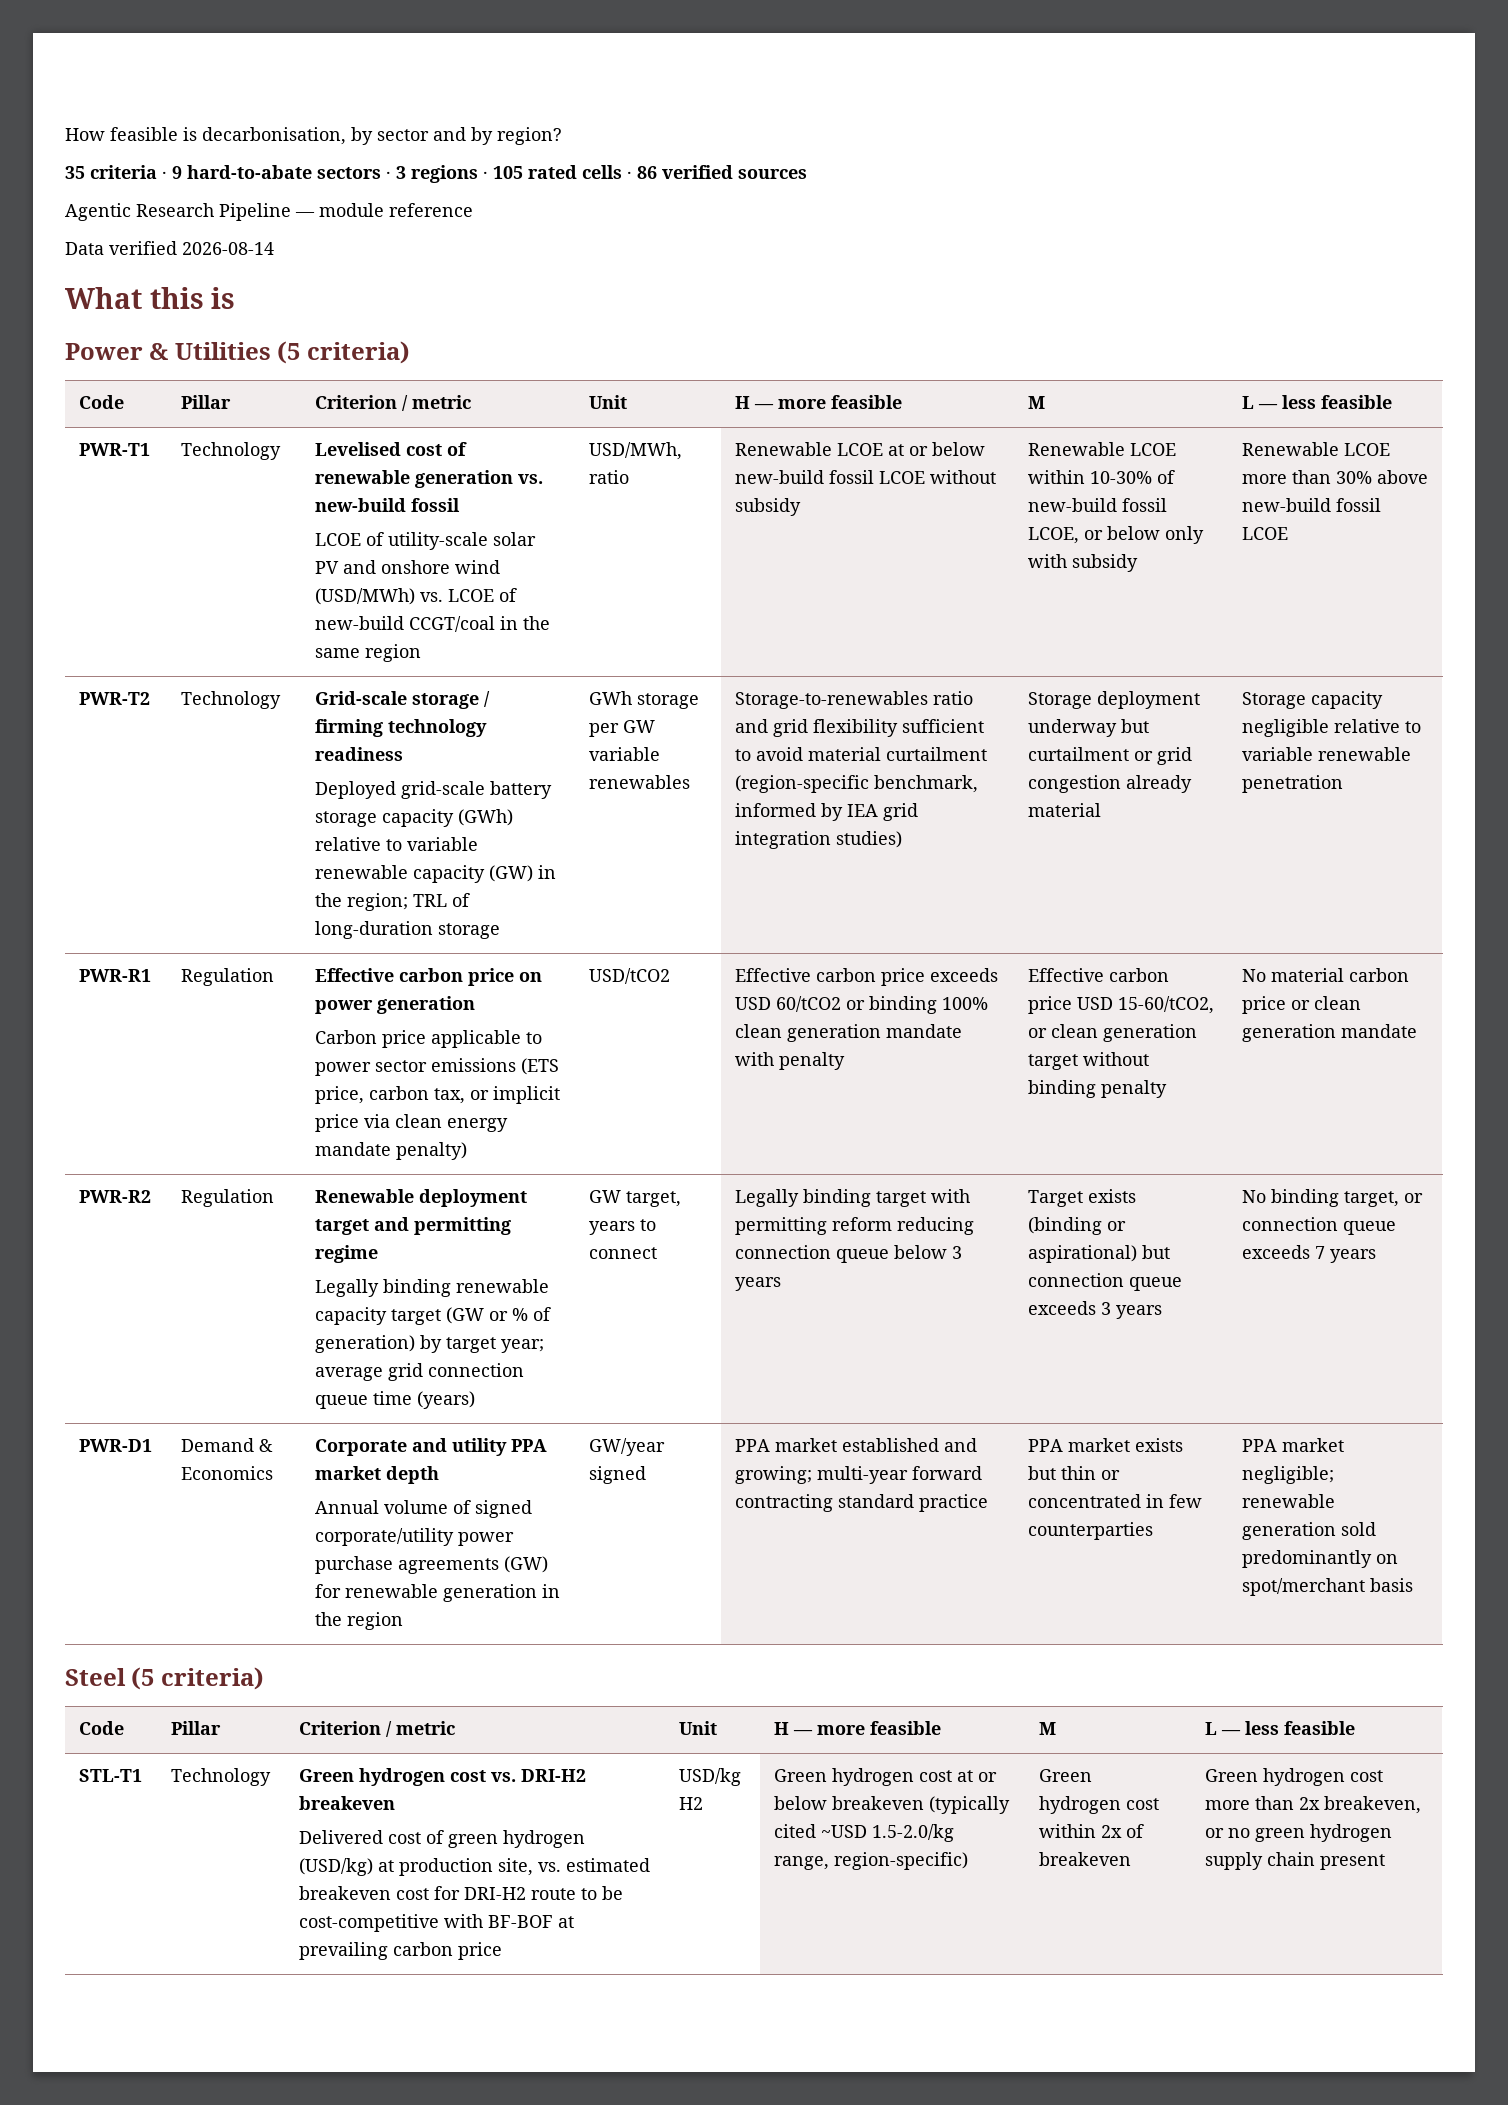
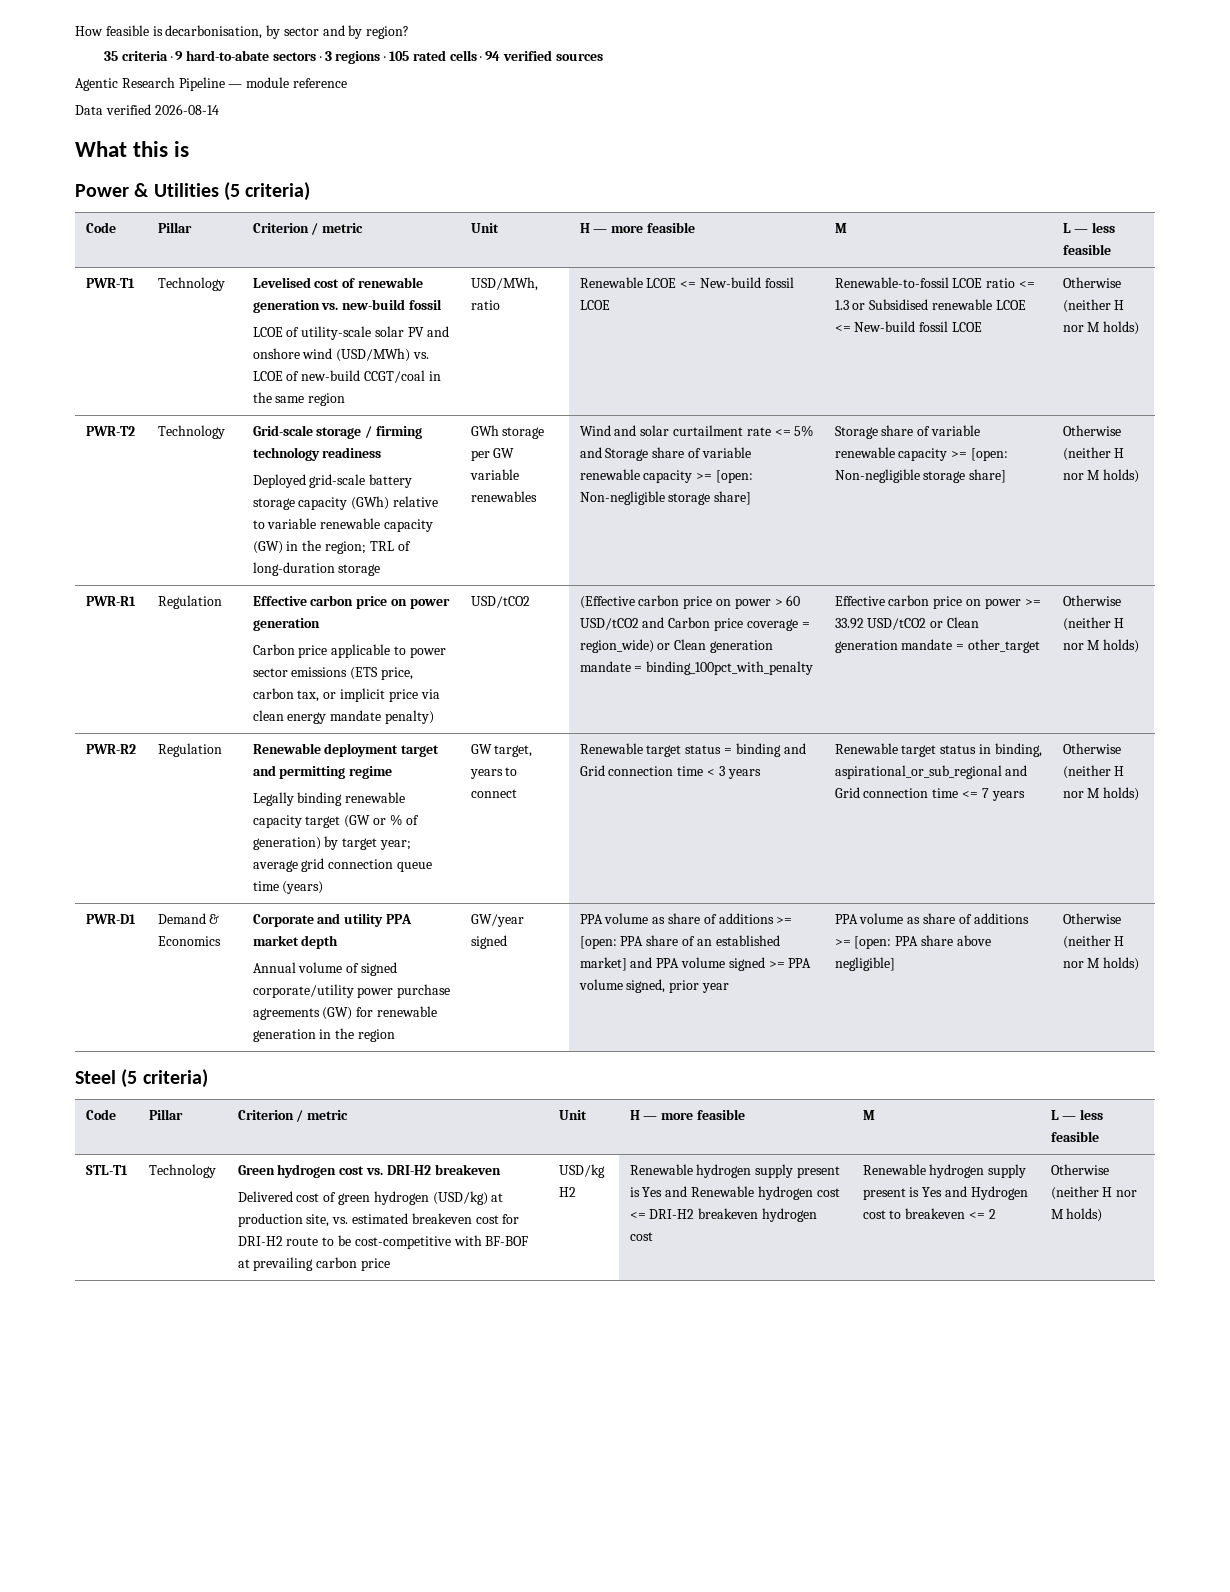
[637,166,657,179] 86 -> [485,51,501,61] 94
[888,442,986,456] [735,470,997,484] [735,498,802,516] [1028,442,1177,456] [1028,470,1176,484] [1028,498,1168,512] [1028,526,1205,544] [1028,554,1139,572] [1242,442,1391,456] [1242,470,1429,484] [1242,498,1382,512] [1242,527,1289,540] at or below new-build fossil LCOE without subsidy | Renewable LCOE within 10-30% of new-build fossil LCOE, or below only with subsidy | Renewable LCOE more than 30% above new-build fossil LCOE -> [680,277,794,288] [579,300,610,310] [834,277,1035,288] [834,299,1026,310] [834,321,982,332] [1062,277,1121,288] [1062,299,1125,313] [1062,321,1140,335] <= New-build fossil LCOE | Renewable-to-fossil LCOE ratio <= 1.3 or Subsidised renewable LCOE <= New-build fossil LCOE | Otherwise (neither H nor M holds)
[735,691,974,709] [735,719,985,737] [735,747,988,761] [735,775,979,793] [735,803,919,821] [735,831,903,849] [1028,691,1201,709] [1028,719,1150,737] [1028,747,1193,765] [1028,775,1193,793] [1028,803,1102,817] [1242,691,1384,709] [1242,719,1422,737] [1242,747,1412,761] [1242,775,1344,793] Storage-to-renewables ratio and grid flexibility sufficient to avoid material curtailment (region-specific benchmark, informed by IEA grid integration studies) | Storage deployment underway but curtailment or grid congestion already material | Storage capacity negligible relative to variable renewable penetration -> [579,425,814,437] [579,447,751,461] [579,469,753,483] [579,491,752,505] [834,425,980,439] [834,447,1008,461] [834,469,1007,483] [1062,425,1121,436] [1062,447,1125,461] [1062,469,1140,483] Wind and solar curtailment rate <= 5% and Storage share of variable renewable capacity >= [open: Non-negligible storage share] | Storage share of variable renewable capacity >= [open: Non-negligible storage share] | Otherwise (neither H nor M holds)
[735,968,999,986] [735,996,989,1014] [735,1024,963,1042] [735,1052,846,1070] [1028,968,1170,982] [1028,996,1215,1014] [1028,1024,1198,1042] [1028,1052,1150,1070] [1028,1080,1168,1098] [1242,968,1410,982] [1242,996,1362,1014] [1242,1024,1418,1042] Effective carbon price exceeds USD 60/tCO2 or binding 100% clean generation mandate with penalty | Effective carbon price USD 15-60/tCO2, or clean generation target without binding penalty | No material carbon price or clean generation mandate -> [579,595,801,609] [579,617,810,631] [579,639,773,653] [579,661,814,675] [834,595,1041,609] [834,617,979,630] [834,639,1040,653] [1062,595,1121,606] [1062,617,1125,631] [1062,639,1140,653] (Effective carbon price on power > 60 USD/tCO2 and Carbon price coverage = region_wide) or Clean generation mandate = binding_100pct_with_penalty | Effective carbon price on power >= 33.92 USD/tCO2 or Clean generation mandate = other_target | Otherwise (neither H nor M holds)
[735,1189,971,1207] [735,1217,975,1235] [735,1245,963,1263] [735,1277,782,1291] [1028,1189,1137,1207] [1028,1217,1127,1235] [1028,1245,1171,1263] [1028,1273,1183,1291] [1028,1301,1163,1319] [1242,1189,1424,1207] [1242,1217,1397,1235] [1242,1245,1377,1263] Legally binding target with permitting reform reducing connection queue below 3 years | Target exists (binding or aspirational) but connection queue exceeds 3 years | No binding target, or connection queue exceeds 7 years -> [579,743,806,757] [579,765,761,779] [834,743,1042,757] [834,765,1028,779] [834,787,1025,801] [1062,743,1121,754] [1062,765,1125,779] [1062,787,1140,801] Renewable target status = binding and Grid connection time < 3 years | Renewable target status in binding, aspirational_or_sub_regional and Grid connection time <= 7 years | Otherwise (neither H nor M holds)
[775,1438,978,1452] [735,1466,983,1484] [735,1494,989,1512] [1028,1438,1184,1452] [1028,1466,1121,1480] [1028,1494,1203,1508] [1028,1522,1154,1540] [1242,1438,1345,1452] [1242,1466,1335,1484] [1242,1494,1336,1508] [1242,1522,1377,1540] [1242,1550,1399,1568] [1242,1578,1414,1596] market established and growing; multi-year forward contracting standard practice | PPA market exists but thin or concentrated in few counterparties | PPA market negligible; renewable generation sold predominantly on spot/merchant basis -> [604,913,793,924] [579,935,780,949] [579,957,812,971] [578,979,729,993] [834,913,1029,924] [834,935,991,949] [834,957,895,971] [1062,913,1121,924] [1062,935,1125,949] [1062,957,1140,971] volume as share of additions >= [open: PPA share of an established market] and PPA volume signed >= PPA volume signed, prior year | PPA volume as share of additions >= [open: PPA share above negligible] | Otherwise (neither H nor M holds)
[774,1768,998,1786] [774,1796,1011,1814] [774,1824,955,1842] [774,1852,969,1870] [1039,1769,1093,1782] [1039,1796,1160,1814] [1039,1824,1145,1838] [1039,1852,1132,1866] [1205,1768,1384,1786] [1205,1796,1422,1814] [1205,1824,1393,1842] [1205,1852,1386,1870] Green hydrogen cost at or below breakeven (typically cited ~USD 1.5-2.0/kg range, region-specific) | Green hydrogen cost within 2x of breakeven | Green hydrogen cost more than 2x breakeven, or no green hydrogen supply chain present -> [629,1164,840,1178] [629,1186,840,1200] [629,1208,817,1222] [629,1232,653,1241] [862,1164,1027,1178] [862,1186,1028,1200] [862,1208,996,1219] [1050,1164,1109,1175] [1050,1186,1138,1200] [1050,1208,1103,1222] Renewable hydrogen supply present is Yes and Renewable hydrogen cost <= DRI-H2 breakeven hydrogen cost | Renewable hydrogen supply present is Yes and Hydrogen cost to breakeven <= 2 | Otherwise (neither H nor M holds)

